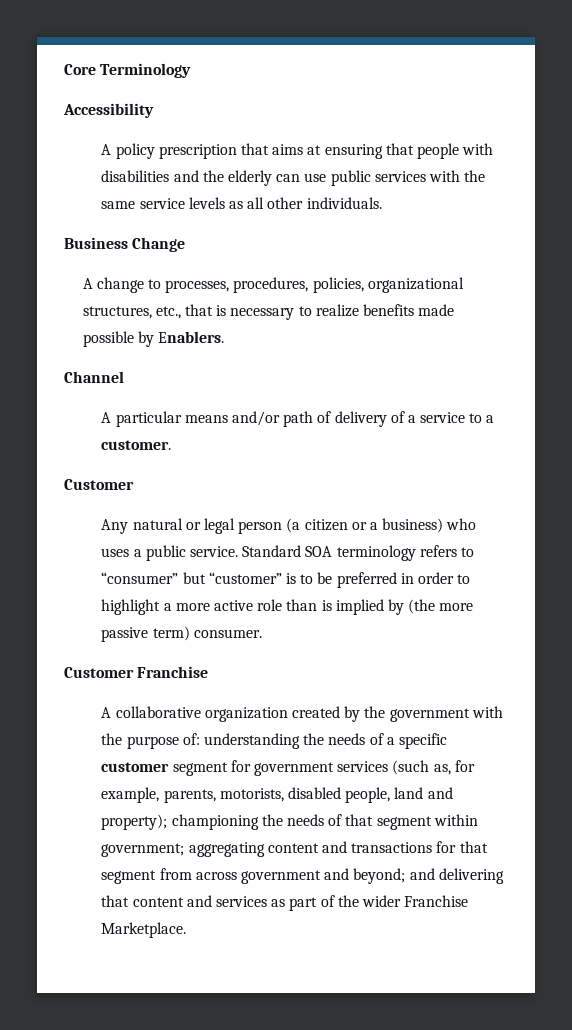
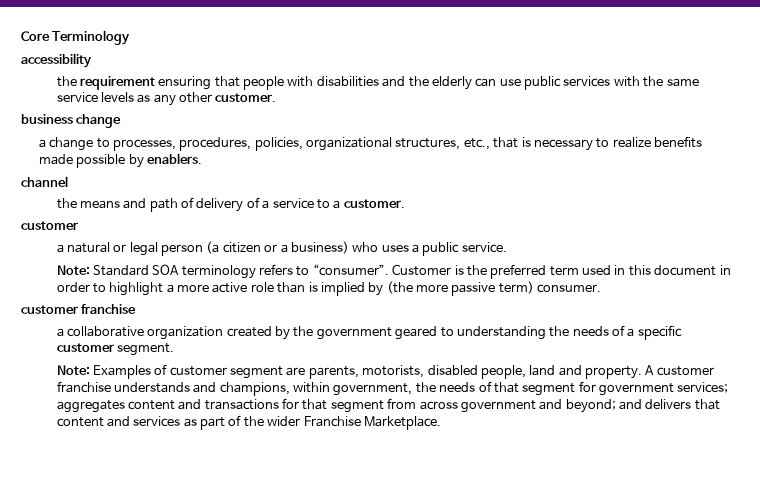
[63,103,154,118] [101,143,322,159] Accessibility // A policy prescription that aims at -> [21,53,92,68] [56,76,155,90] accessibility // the requirement
[247,197,382,209] [64,237,186,252] [82,278,93,289] all other individuals. // Business Change // A -> [153,92,277,106] [21,114,122,128] [38,139,46,148] any other customer. // business change // a
[158,331,225,343] [64,371,124,383] [101,411,280,427] Enablers. // Channel // A particular means and/or -> [146,153,202,164] [21,176,68,187] [56,198,147,209] enablers. // channel // the means and
[64,479,134,490] [101,519,129,534] Customer // Any -> [21,221,78,230] [56,244,64,253] customer // a
(238, 551) none -> [56,265,90,275] // Note:
[101,572,397,588] “consumer” but “customer” is to be preferred -> [312,264,717,279] “consumer”. Customer is the preferred term used in this document
[64,666,209,678] [101,707,112,718] Customer Franchise // A -> [21,304,137,314] [56,328,64,337] customer franchise // a
[471,706,503,718] [101,733,200,749] with the purpose of: -> [395,326,454,340] geared to
[172,760,475,776] [101,787,160,803] segment for government services (such as, for example, -> [116,343,174,356] [56,364,306,379] segment. // Note: Examples of customer segment are
[101,814,259,830] property); championing -> [585,365,714,379] [56,381,413,396] property. A customer franchise understands and champions, within government,
[433,814,478,826] [101,842,265,857] within government; aggregating -> [578,381,729,396] [56,400,125,413] for government services; aggregates
[438,868,504,884] delivering -> [645,399,692,409] delivers

